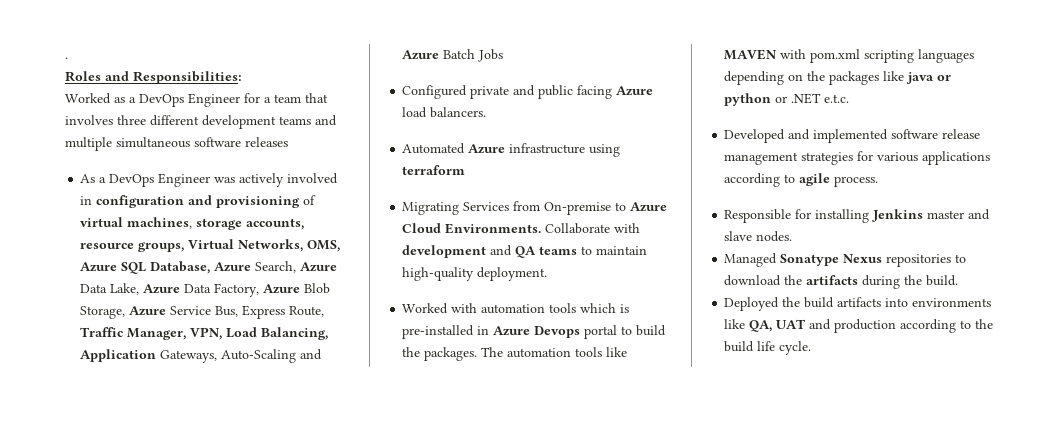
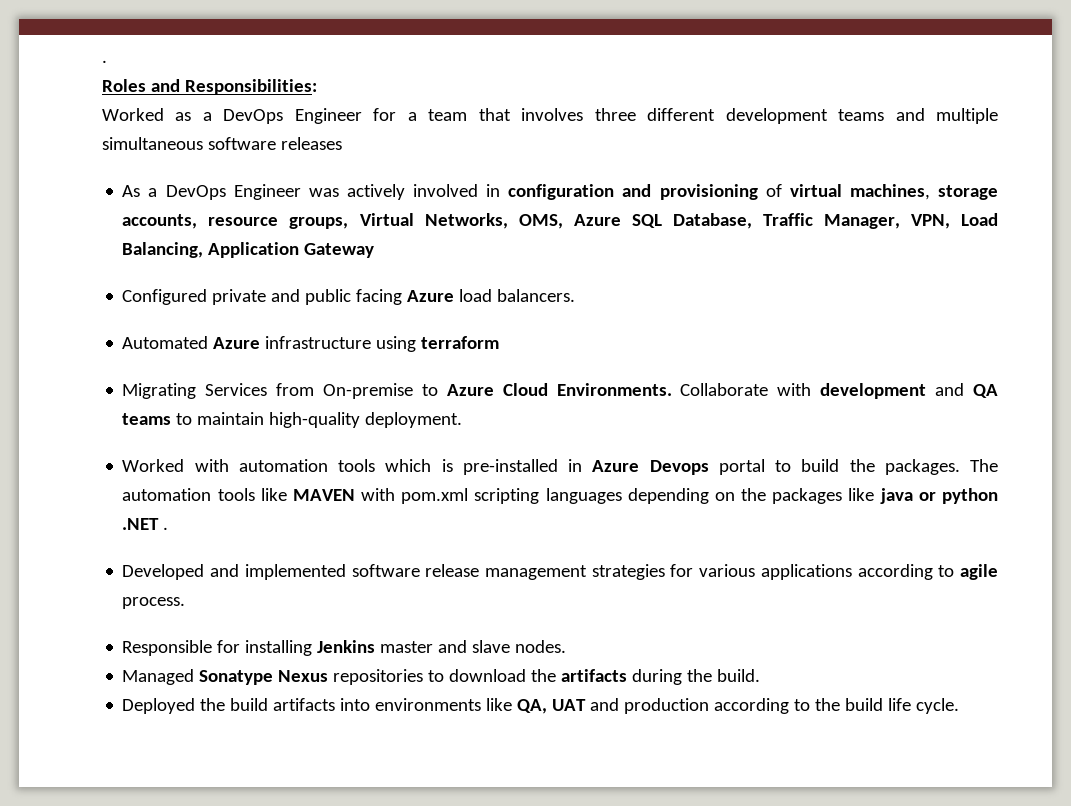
[214,261,338,273] [80,283,331,297] [80,305,325,319] Azure Search, Azure Data Lake, Azure Data Factory, Azure Blob Storage, Azure Service Bus, Express Route, -> (752, 221) none
[160,349,323,363] [402,49,504,62] Gateways, Auto-Scaling and Azure Batch Jobs -> [304,243,375,258] Gateway
[775,93,850,104] or .NET e.t.c. -> [122,518,169,530] .NET .

